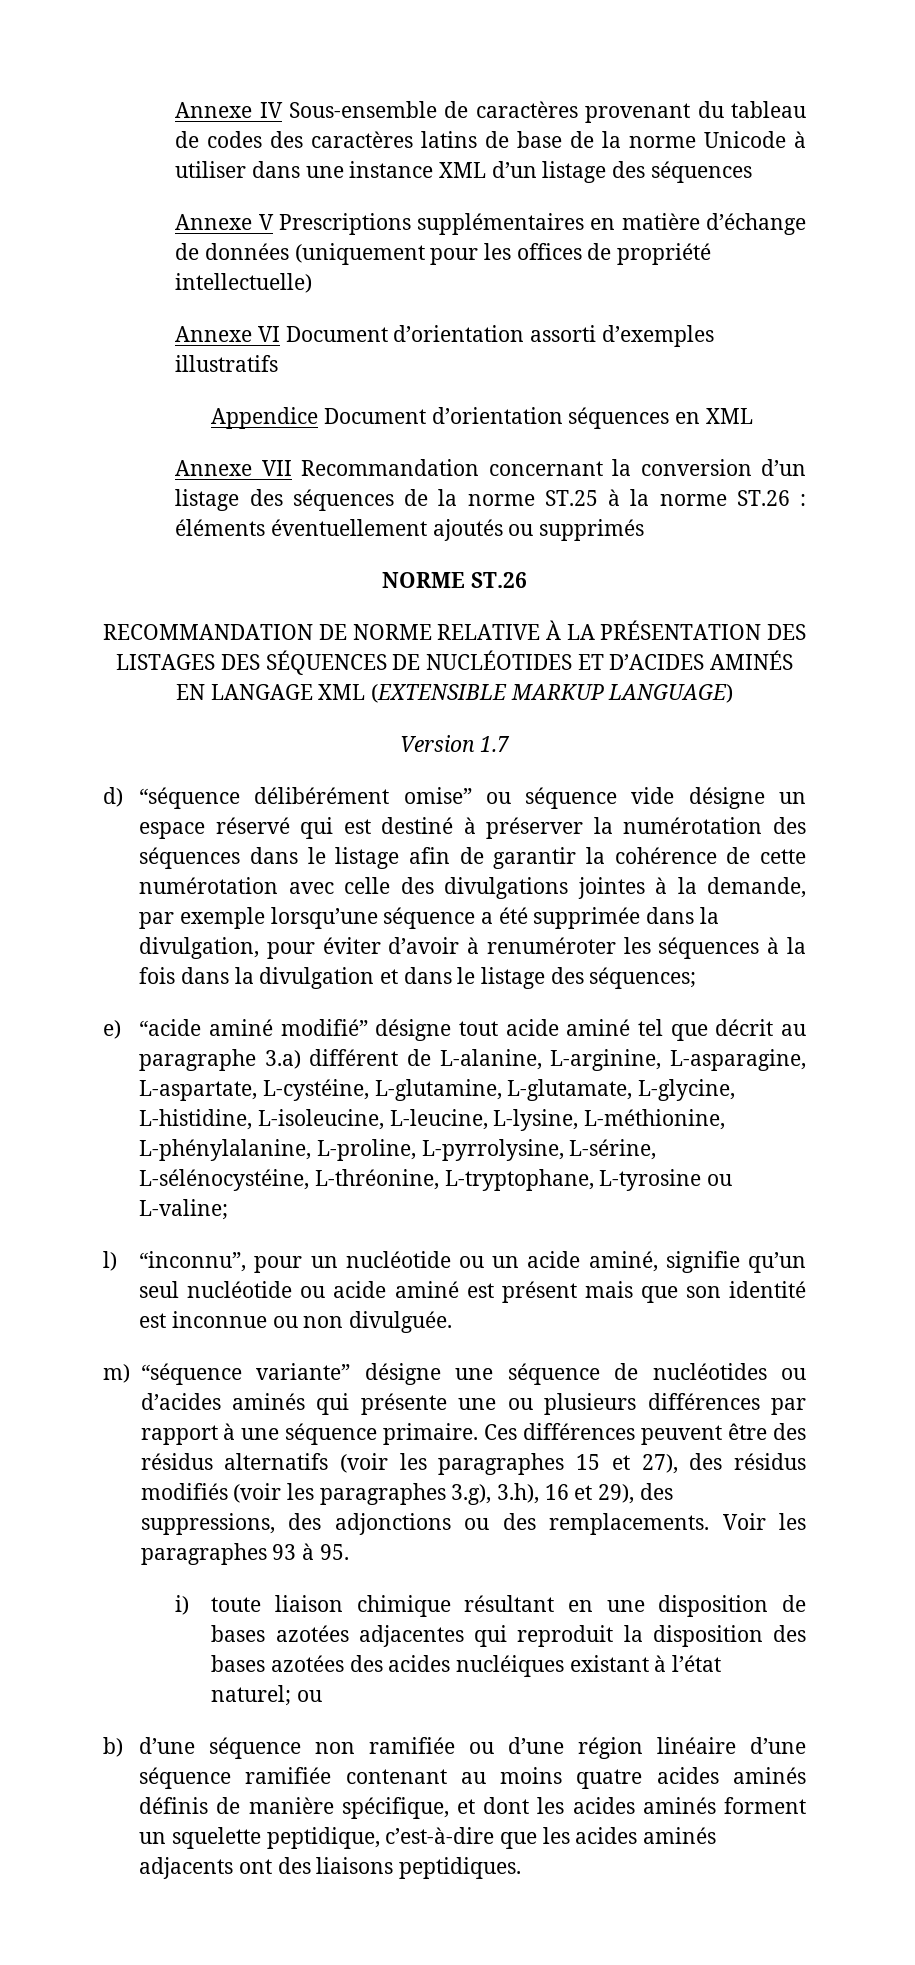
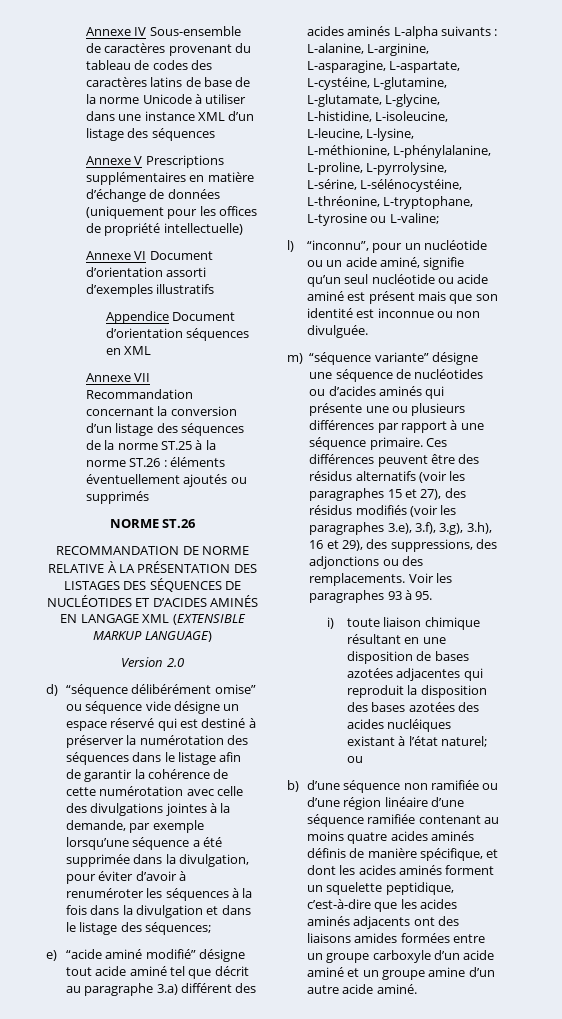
[480,736,511,752] 1.7 -> [166,658,184,667] 2.0
[407,1049,432,1066] de -> [235,983,257,993] [306,26,498,39] des acides aminés L-alpha suivants :
(446, 1494) none -> [387,522,436,534] 3.e), 3.f),
[398,1857,521,1879] peptidiques. -> [354,933,486,943] [306,950,495,963] [306,967,495,980] [306,984,417,994] amides formées entre un groupe carboxyle d’un acide aminé et un groupe amine d’un autre acide aminé.

